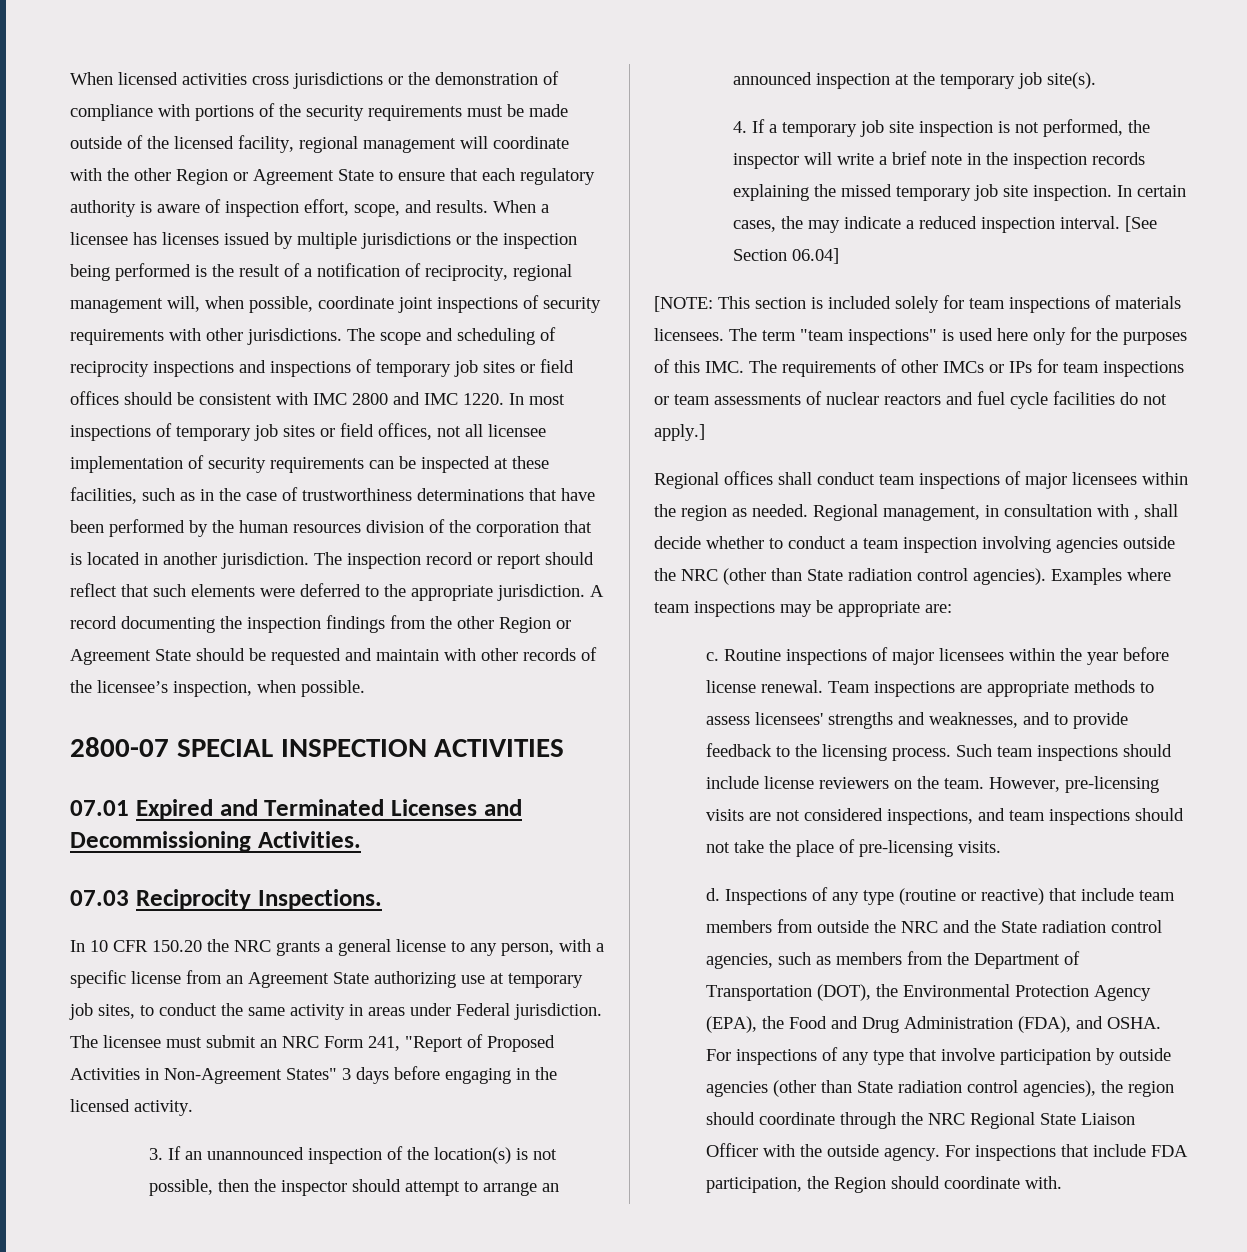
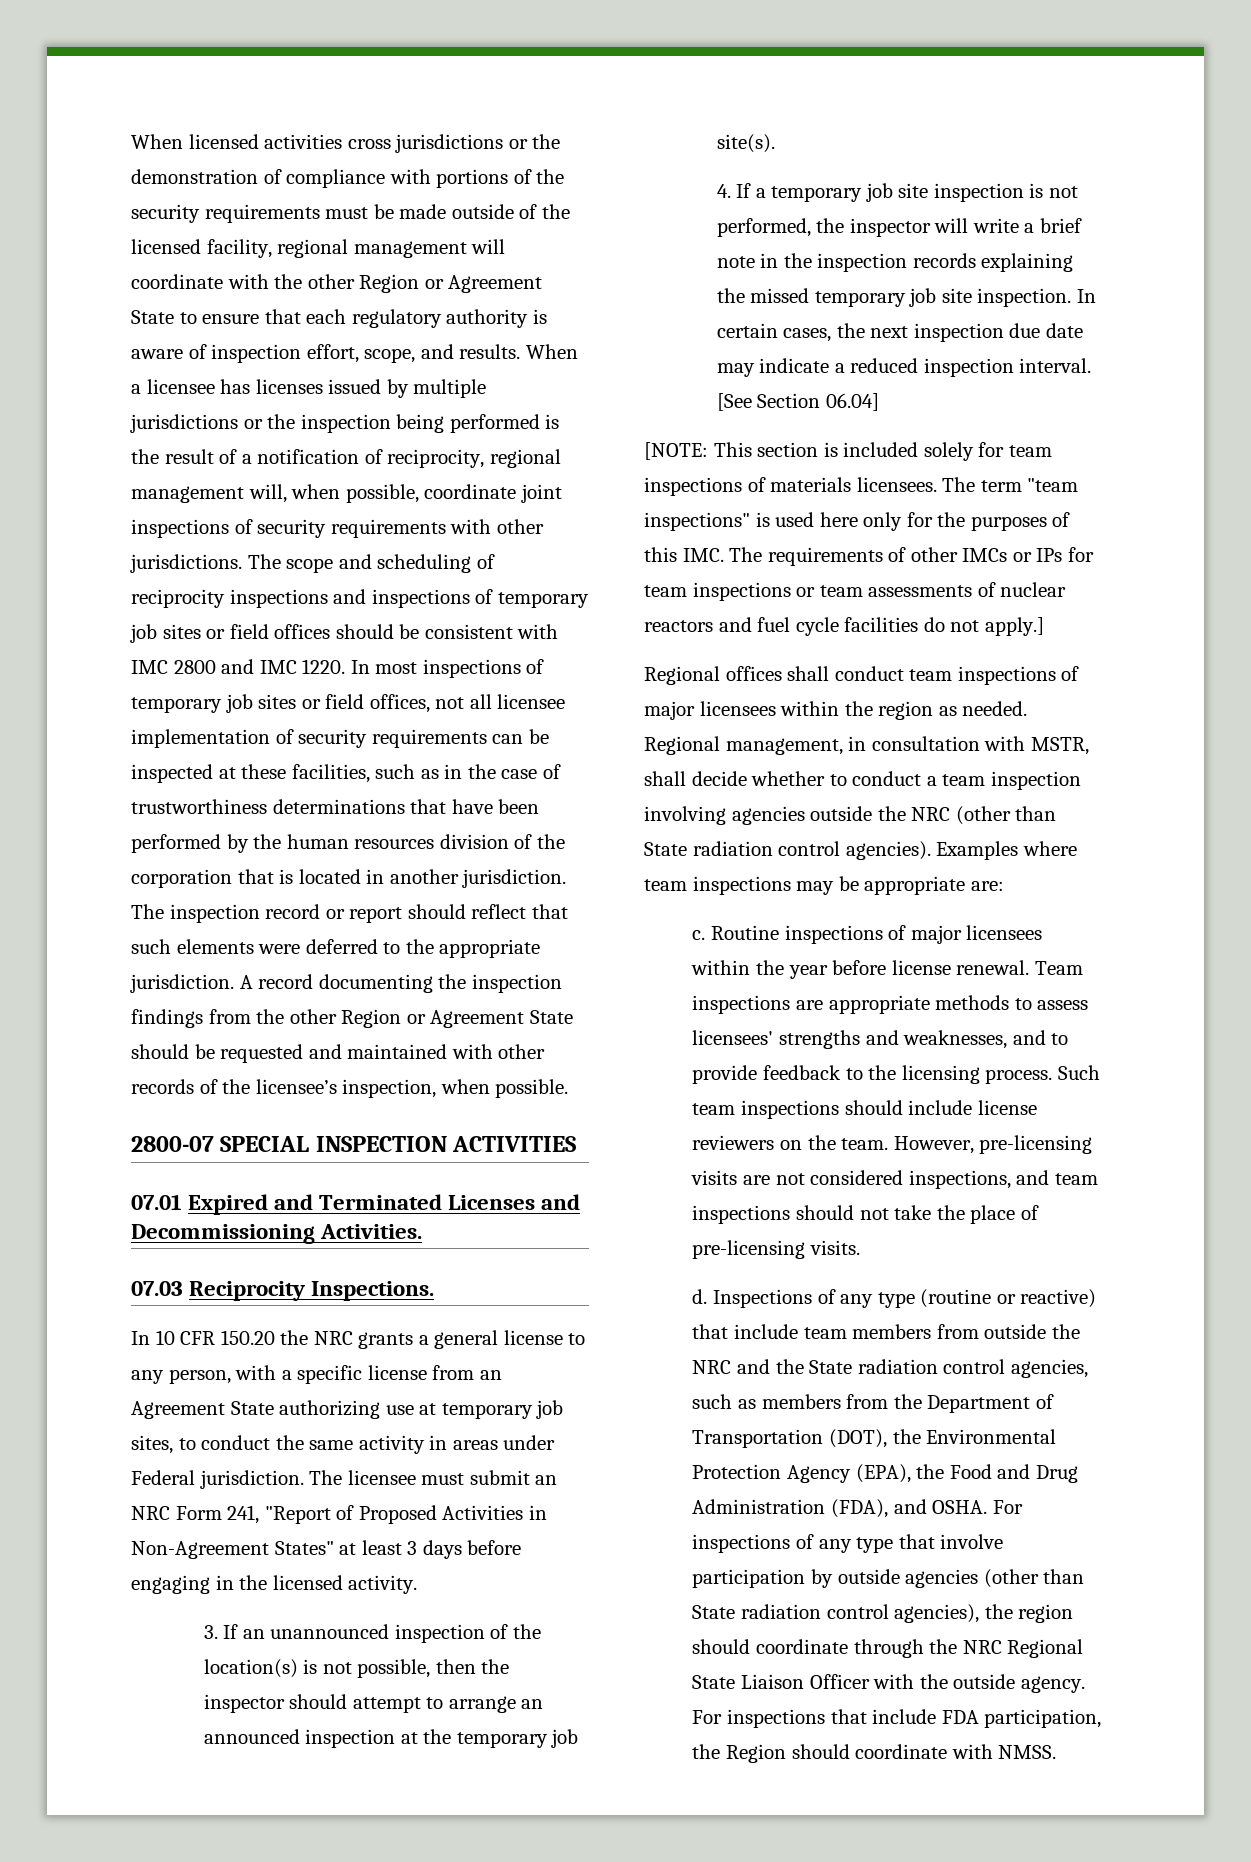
[376,649,439,661] maintain -> [347,1044,448,1059] maintained
(337, 1074) none -> [339,1540,402,1555] at least
(803, 222) none -> [870,323,1083,342] next inspection due date
[1134,515,1139,520] , -> [1030,737,1089,755] MSTR,
[1025,1176,1063,1189] with. -> [951,1744,1057,1759] with NMSS.

